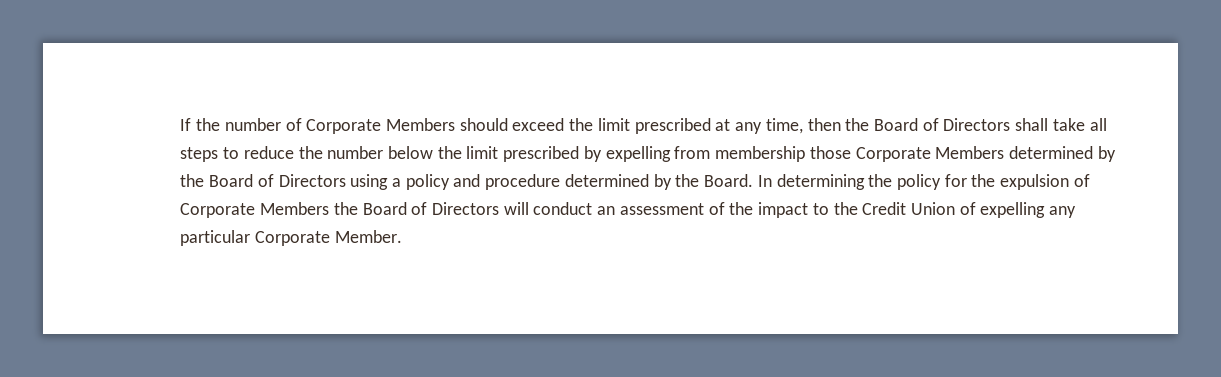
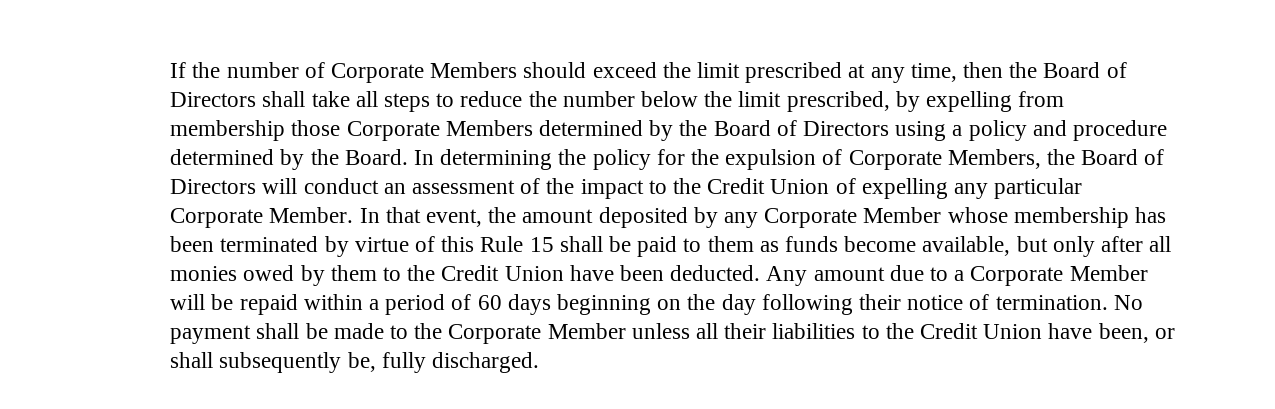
[503,146,580,162] prescribed -> [786,91,890,112] prescribed,
[260,202,330,215] Members -> [947,149,1041,169] Members,
(402, 236) none -> [359,207,1167,228] [170,236,1172,257] [170,265,1148,286] [170,294,1143,315] [170,323,1175,344] [170,352,539,373] In that event, the amount deposited by any Corporate Member whose membership has been terminated by virtue of this Rule 15 shall be paid to them as funds become available, but only after all monies owed by them to the Credit Union have been deducted. Any amount due to a Corporate Member will be repaid within a period of 60 days beginning on the day following their notice of termination. No payment shall be made to the Corporate Member unless all their liabilities to the Credit Union have been, or shall subsequently be, fully discharged.

